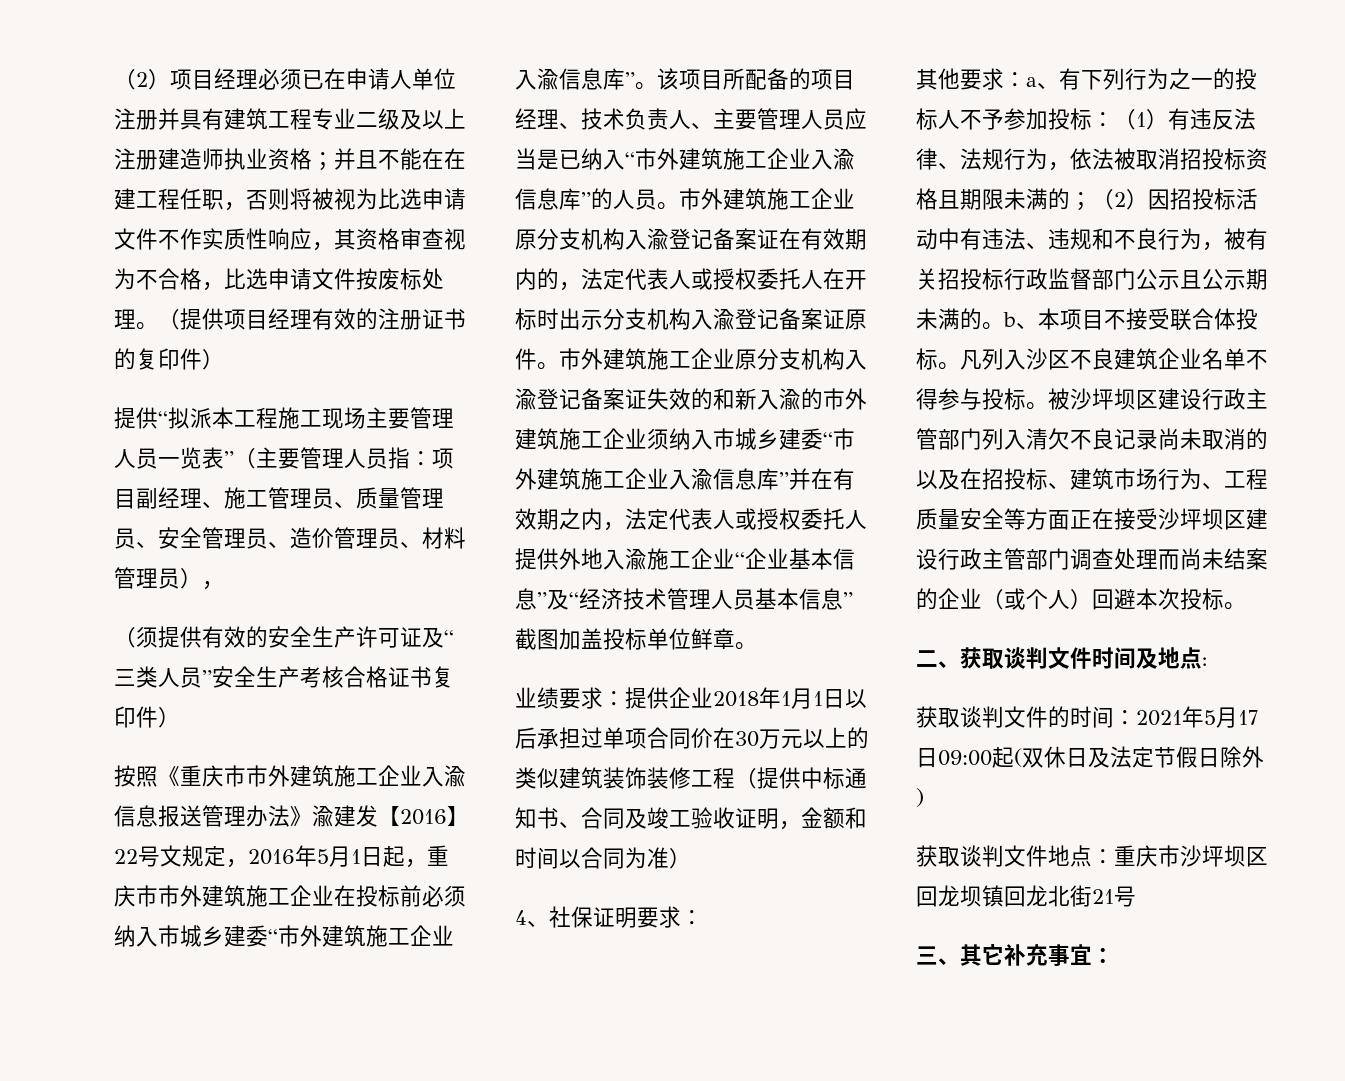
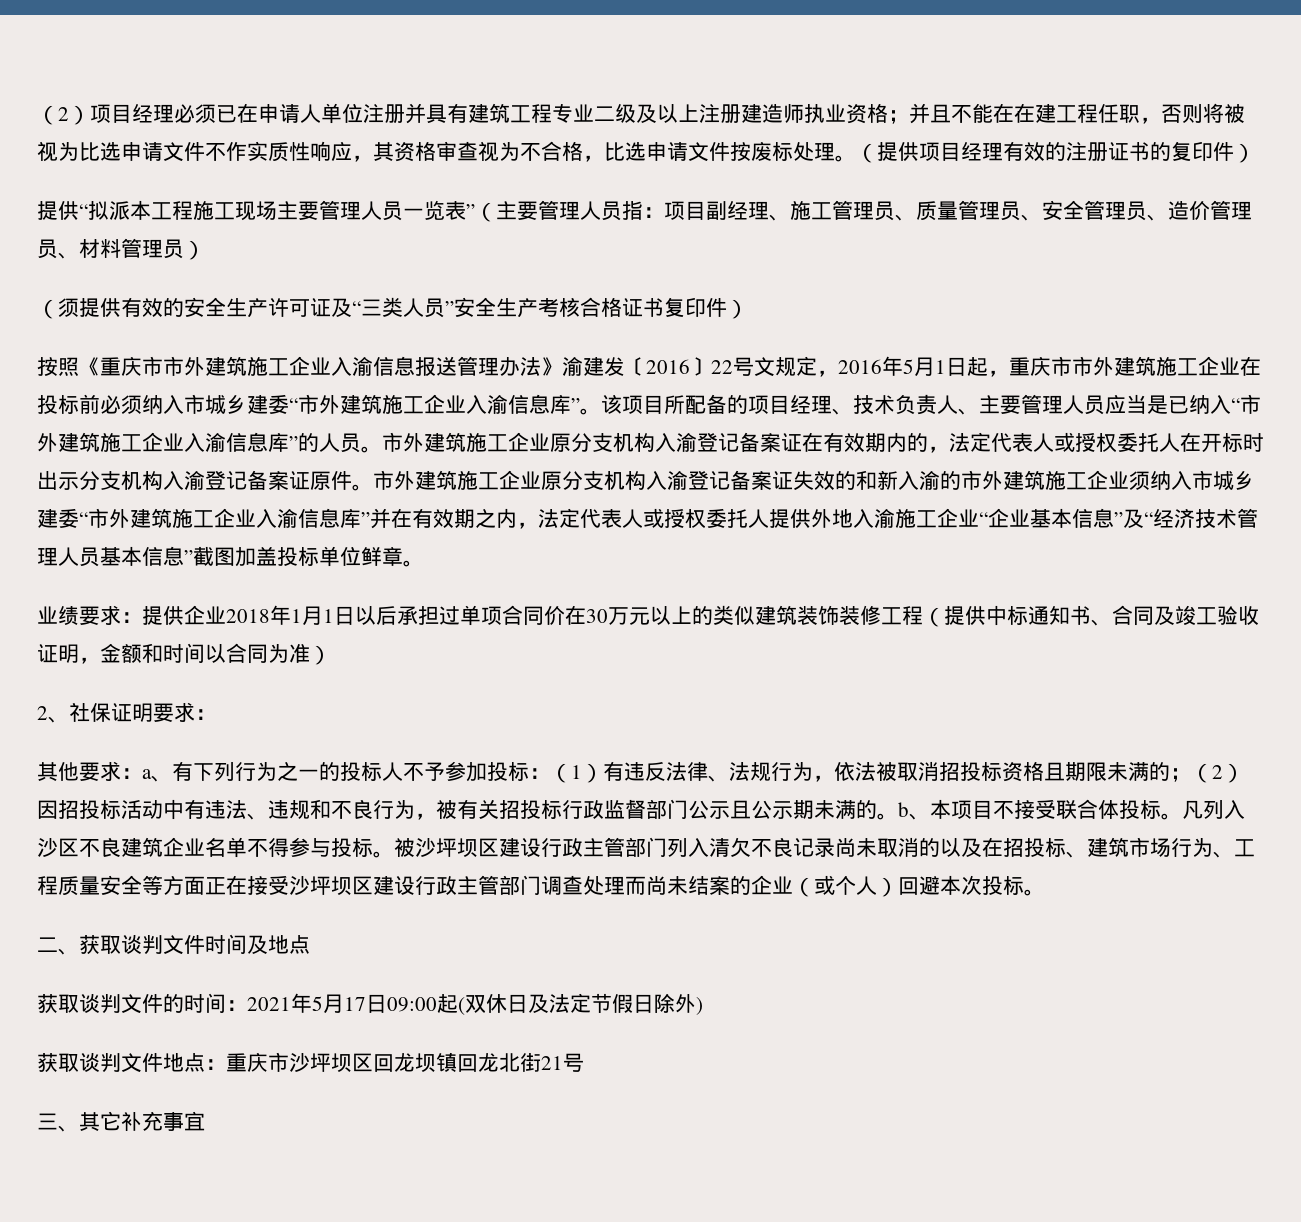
[202,581,224,590] ， -> (205, 250) none
[378,806,469,827] 【2016】 -> [625,357,711,376] 〔2016〕
[515,910,527,925] 4 -> [37,706,48,720] 2
[1202,657,1207,666] : -> (310, 944) none
[1092,947,1114,963] ： -> (205, 1121) none

